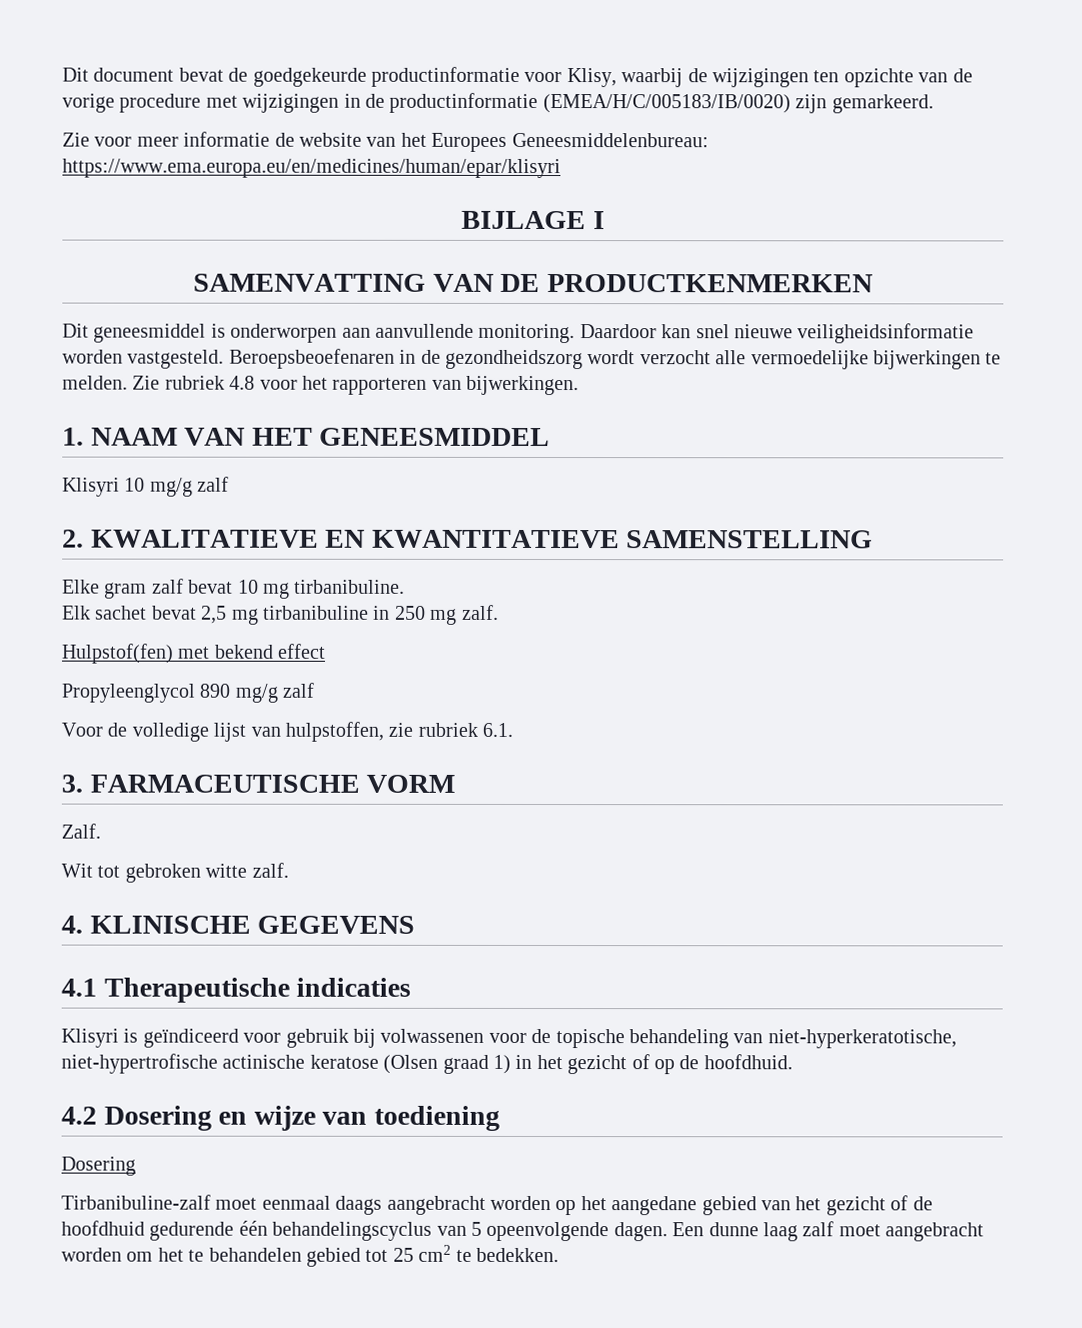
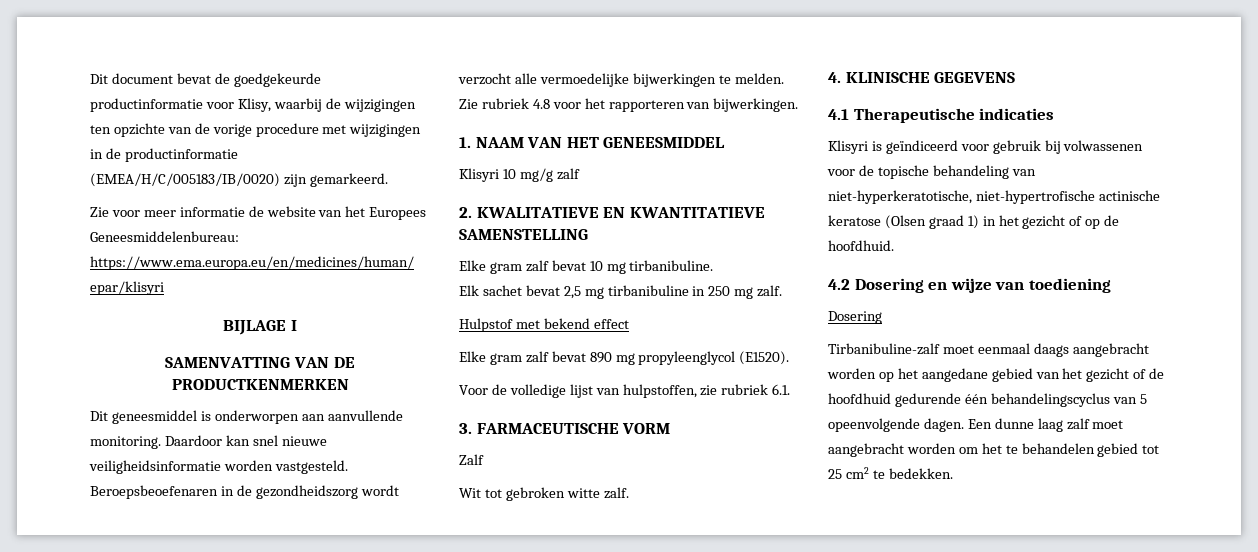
[62,643,174,664] Hulpstof(fen) -> [459,318,513,332] Hulpstof
[61,682,315,703] Propyleenglycol 890 mg/g zalf -> [459,351,790,365] Elke gram zalf bevat 890 mg propyleenglycol (E1520).
[61,823,101,839] Zalf. -> [459,454,484,465] Zalf

